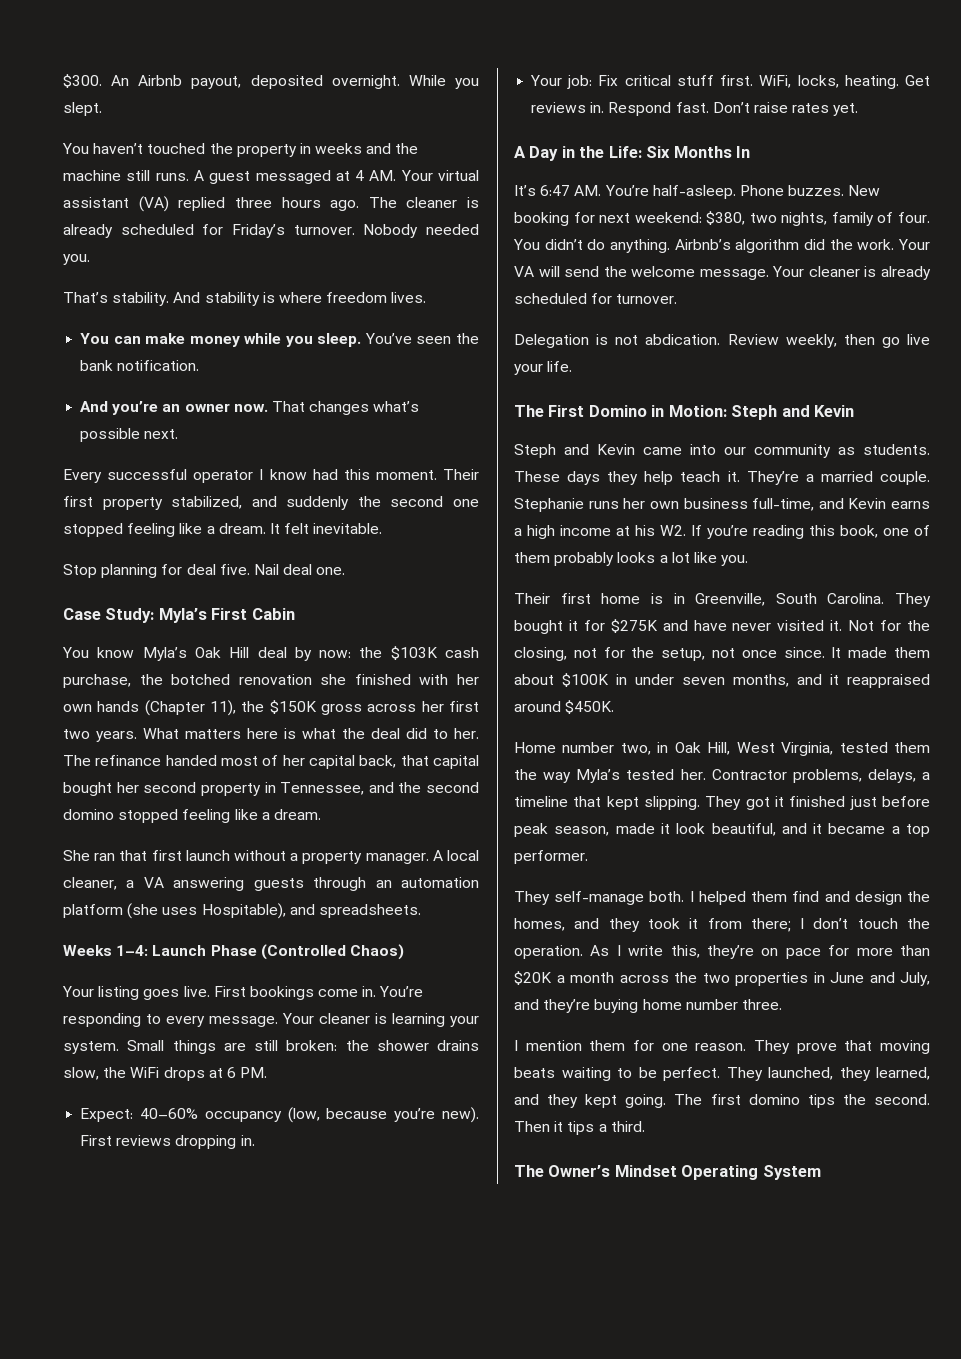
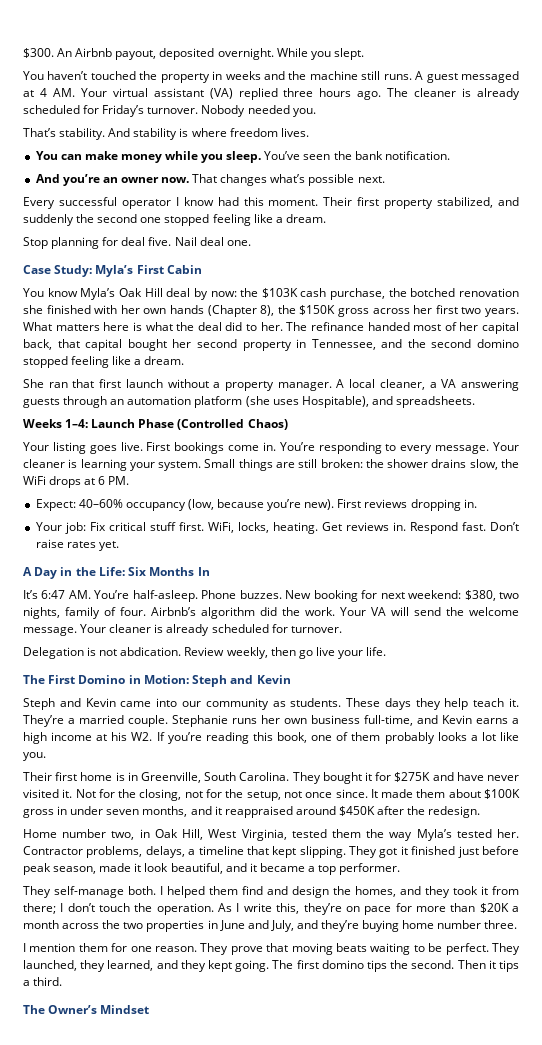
[269,523,383,534] It felt inevitable. -> (326, 218) none
[210,700,236,716] 11), -> [260,305,275,316] 8),
[513,239,670,253] You didn’t do anything. -> (146, 611) none
(609, 680) none -> [23,809,54,818] gross
[565,700,615,714] $450K. -> [338,806,481,818] $450K after the redesign.
[681,1165,821,1180] Operating System -> (150, 1009) none

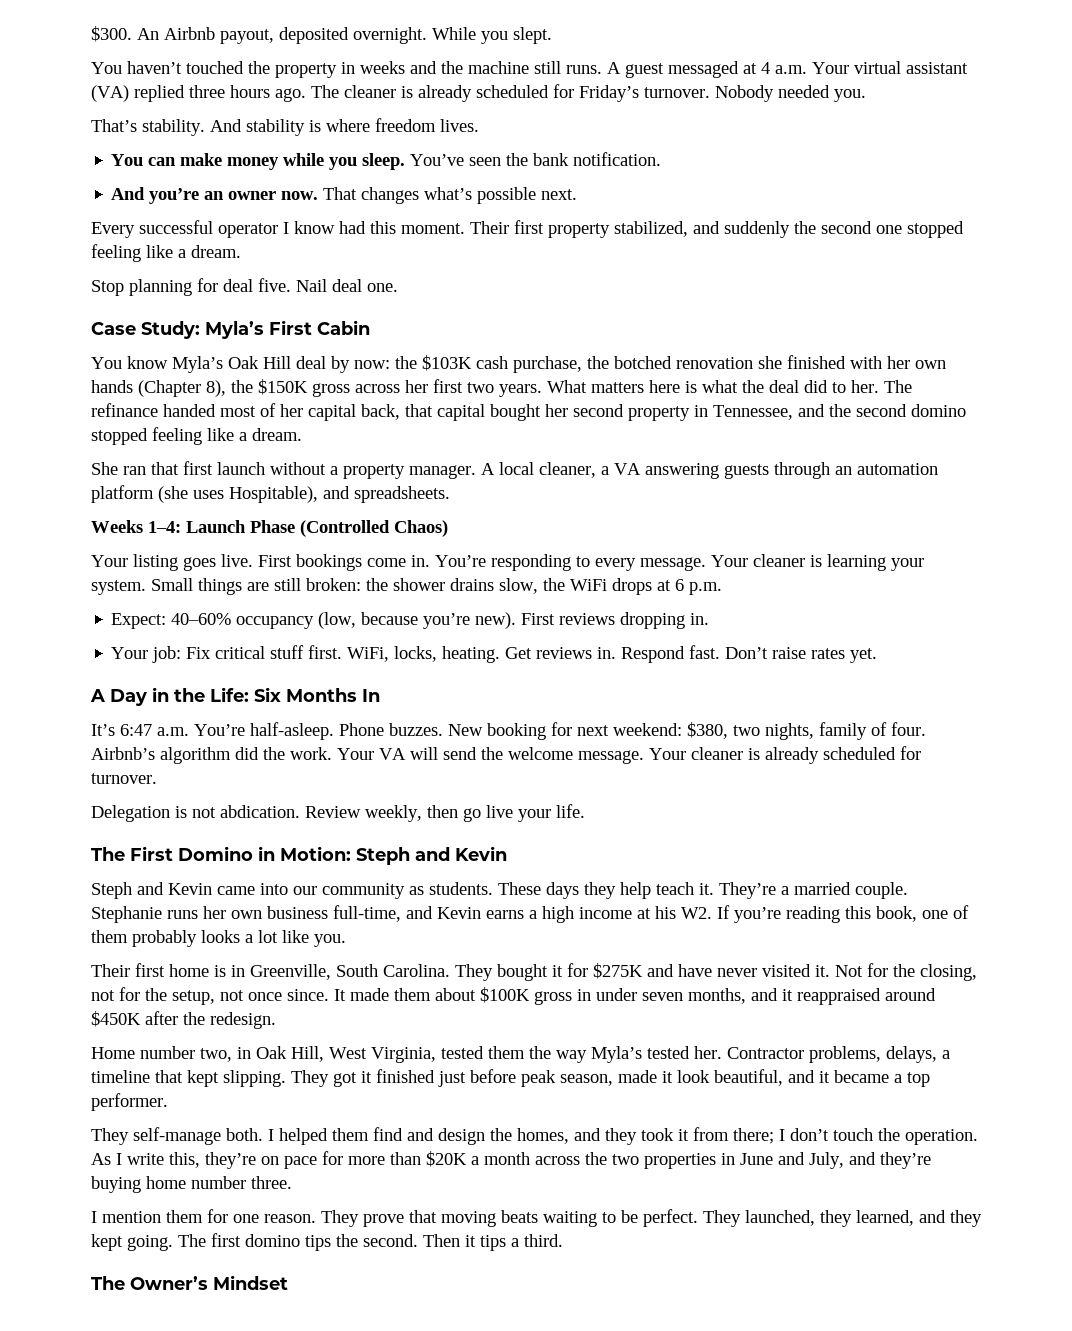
[52,88,75,97] AM. -> [775,65,807,74] a.m.
[108,476,130,485] PM. -> [689,582,722,595] p.m.
[68,590,91,599] AM. -> [157,727,189,736] a.m.

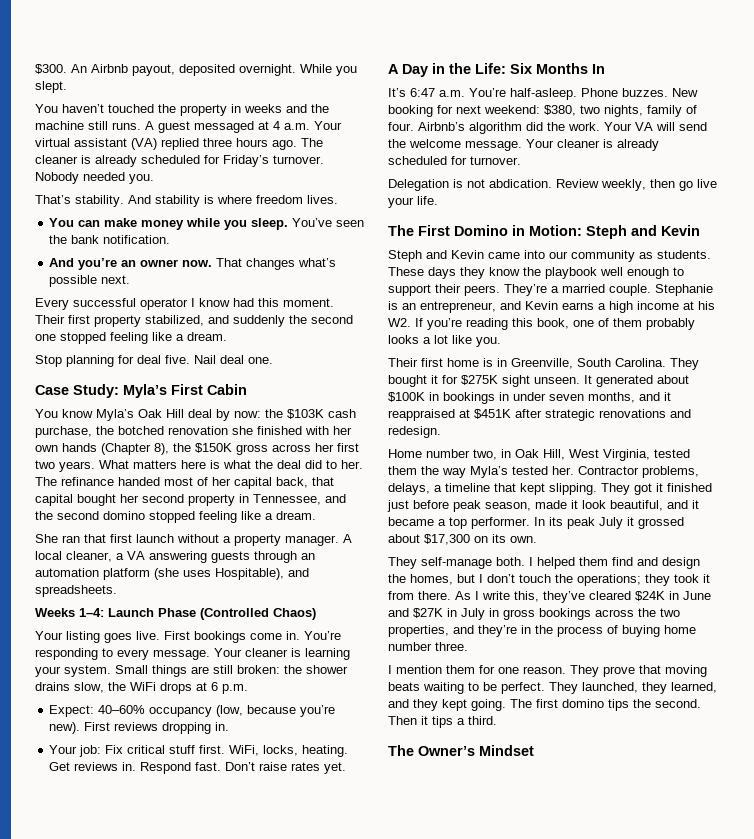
[620,882,714,899] help teach it. -> [489,267,684,279] [388,284,500,296] know the playbook well enough to support their peers.
[167,905,401,922] runs her own business full-time, -> [388,301,496,313] is an entrepreneur,
[647,963,977,981] [91,987,572,1005] and have never visited it. Not for the closing, not for the setup, not once since. It made them about $100K gross -> [502,375,689,387] [388,392,495,404] sight unseen. It generated about $100K in bookings
[885,988,936,1001] [91,1011,205,1027] around $450K after the -> [459,409,691,421] at $451K after strategic renovations and
(168, 1102) none -> [534,517,684,529] [388,534,537,545] In its peak July it grossed about $17,300 on its own.
[574,1127,978,1145] [91,1151,931,1169] and they took it from there; I don’t touch the operation. As I write this, they’re on pace for more than $20K a month across the two properties in June and July, and they’re -> [457,574,710,586] [388,591,711,603] [388,608,680,620] [388,625,618,637] but I don’t touch the operations; they took it from there. As I write this, they’ve cleared $24K in June and $27K in July in gross bookings across the two properties, and they’re in the process of

